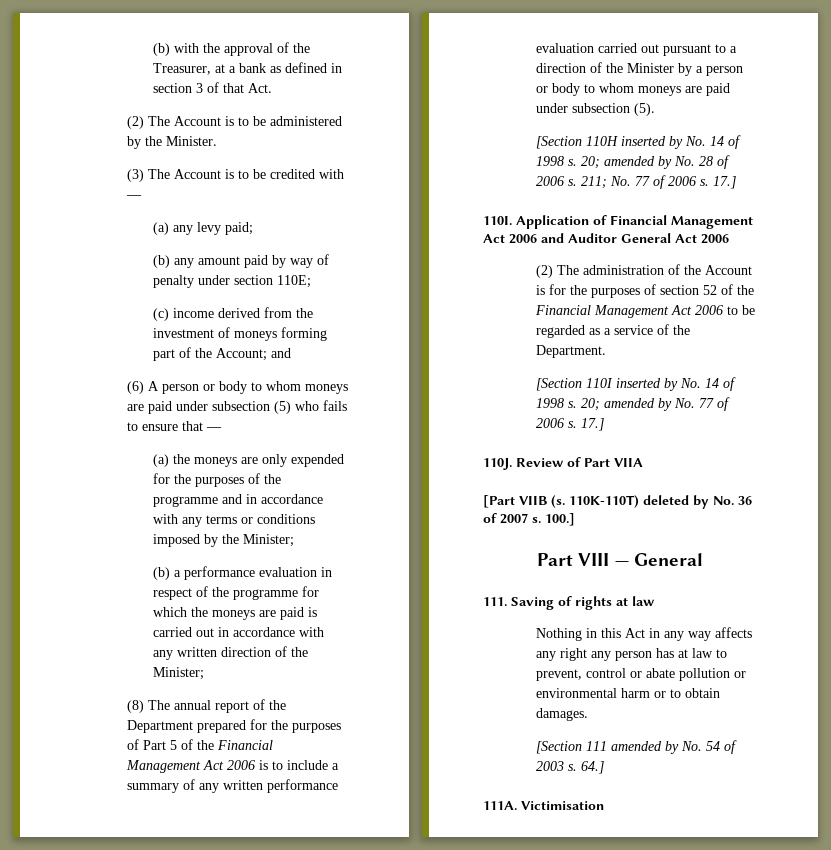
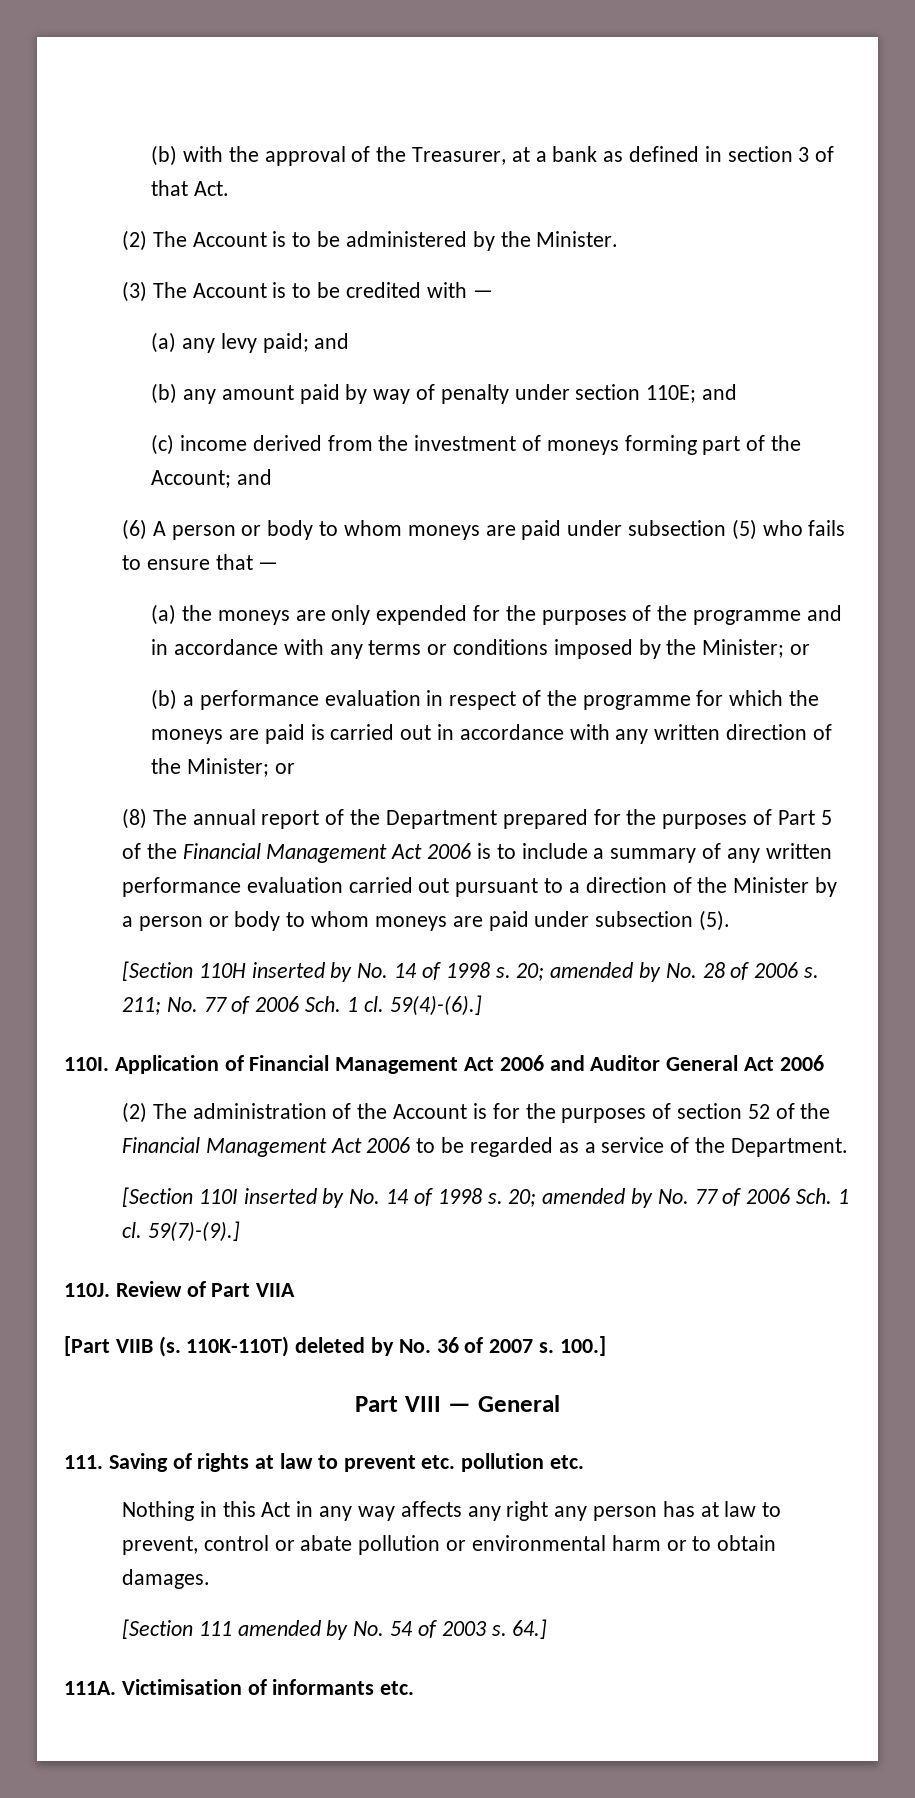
(254, 228) none -> [314,333,350,349] and
(312, 281) none -> [701,384,737,400] and
(295, 540) none -> [789,644,810,655] or
(205, 673) none -> [274,763,295,774] or
[699,176,736,189] s. 17.] -> [305,995,482,1016] Sch. 1 cl. 59(4)-(6).]
[567,418,604,431] s. 17.] -> [795,1188,849,1204] [122,1221,240,1242] Sch. 1 cl. 59(7)-(9).]
(655, 601) none -> [317,1453,585,1472] to prevent etc. pollution etc.
(604, 805) none -> [247,1679,415,1695] of informants etc.

